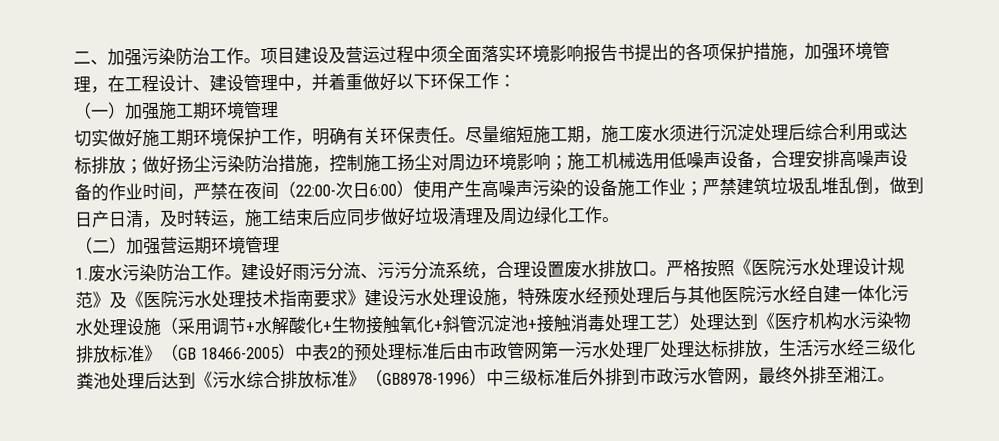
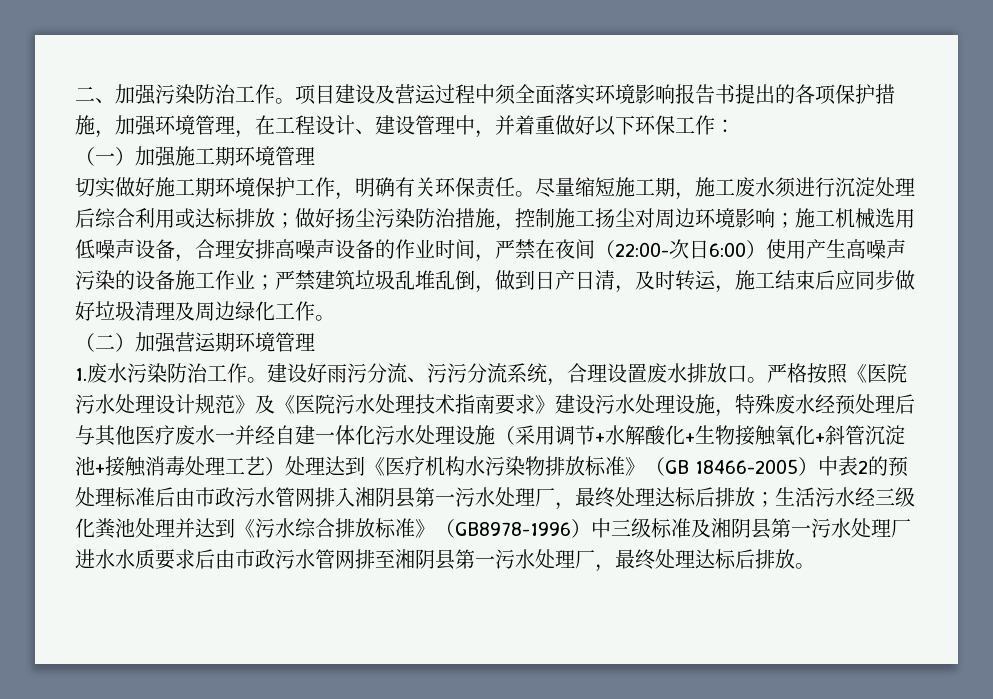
[738,285,790,303] 院污水 -> [155,425,255,445] 疗废水一并
[506,339,780,360] 管网第一污水处理厂处理达标排放， -> [235,487,775,510] 污水管网排入湘阴县第一污水处理厂，最终处理达标后排放；
[144,371,162,390] 后 -> [175,518,195,538] 并
[571,365,878,387] 后外排到市政污水管网，最终外排至湘江 -> [691,518,911,539] [75,549,795,572] 及湘阴县第一污水处理厂进水水质要求后由市政污水管网排至湘阴县第一污水处理厂，最终处理达标后排放

